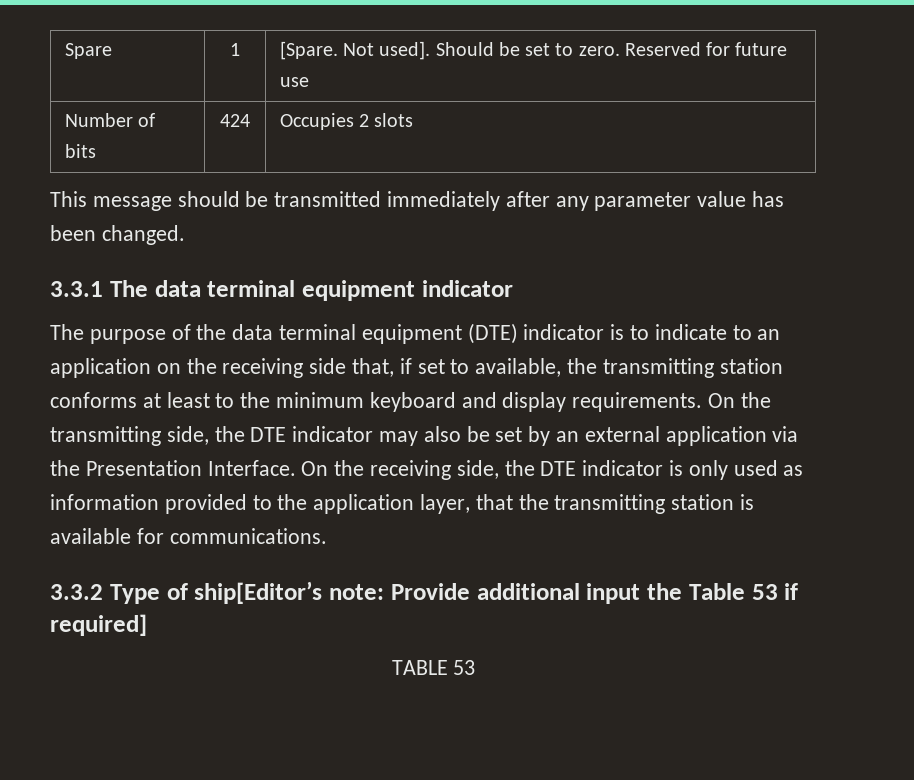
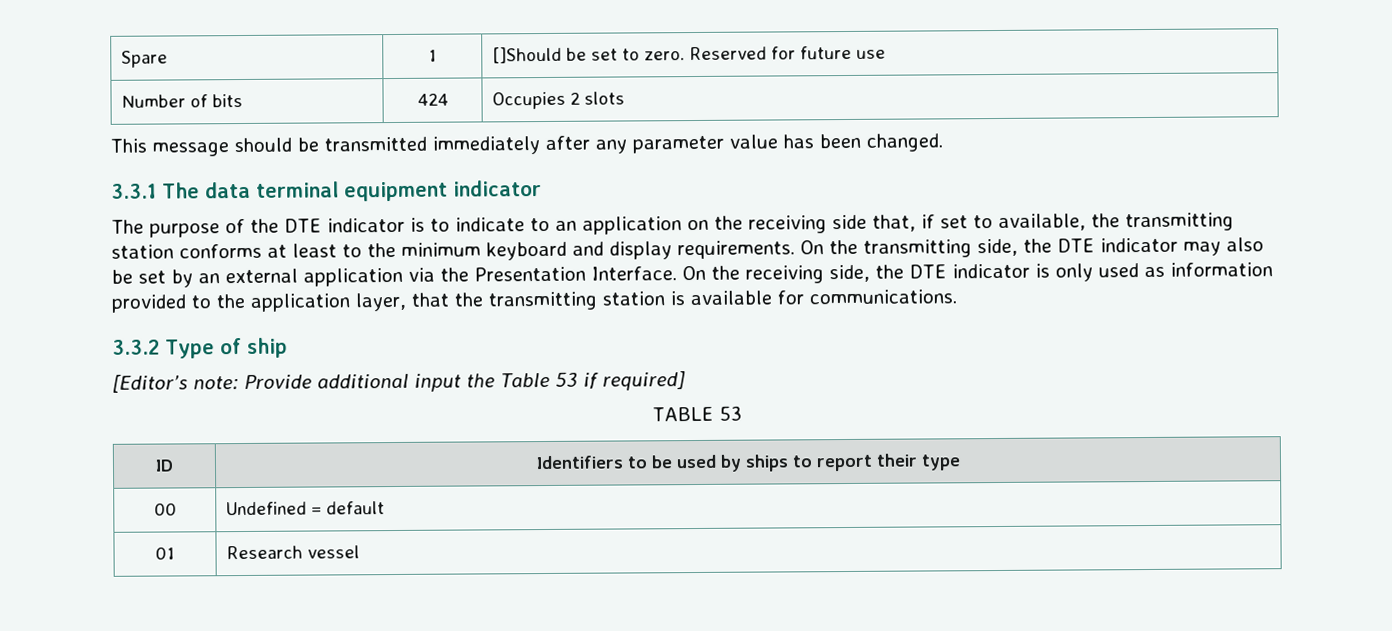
[279,41,494,60] [Spare. Not used]. Should -> [491,46,562,64] []Should
[232,323,518,344] data terminal equipment (DTE) -> [284,218,322,233] DTE
[194,581,323,604] ship[Editor’s -> [246,337,288,358] [112,374,188,393] ship // [Editor’s
(476, 667) none -> [155,459,174,472] [535,453,961,472] [153,502,177,516] [225,501,385,516] [155,546,175,560] [225,545,360,560] // ID | Identifiers to be used by ships to report their type // 00 | Undefined = default // 01 | Research vessel

